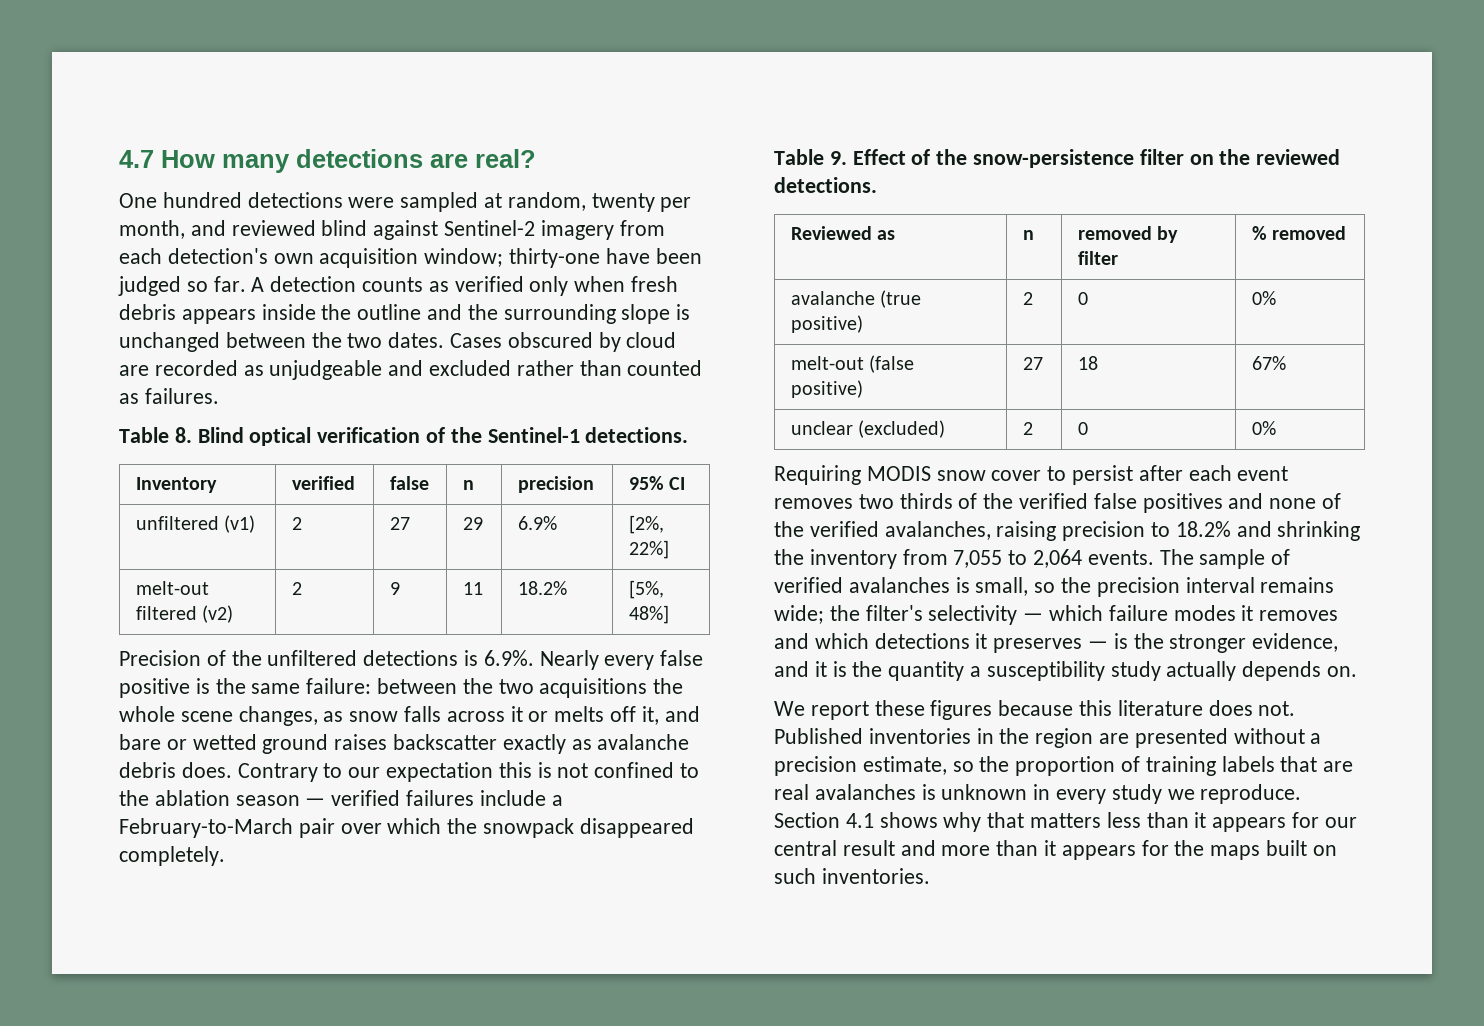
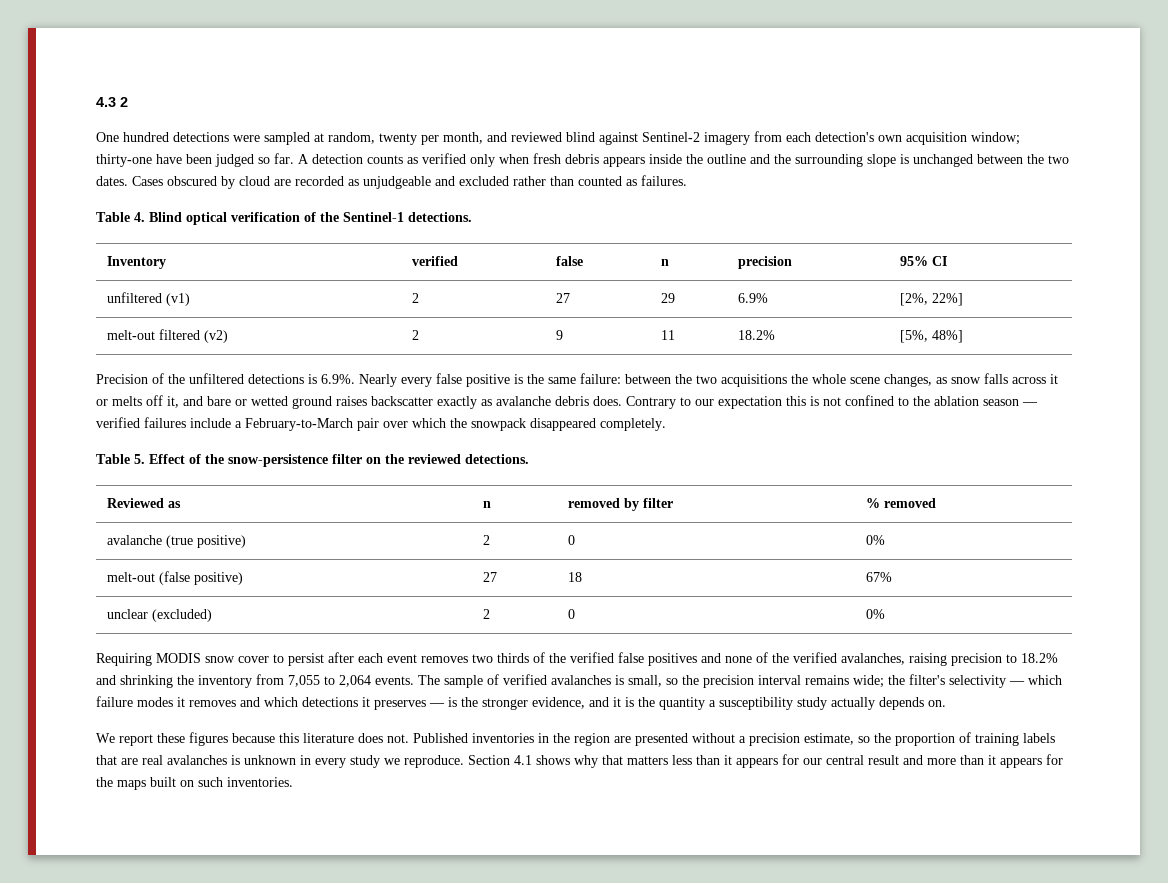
[119,149,536,173] 4.7 How many detections are real? -> [96,97,128,107] 4.3 2
[174,427,192,443] 8. -> [134,212,145,222] 4.
[829,151,847,165] 9. -> [134,454,145,464] 5.

